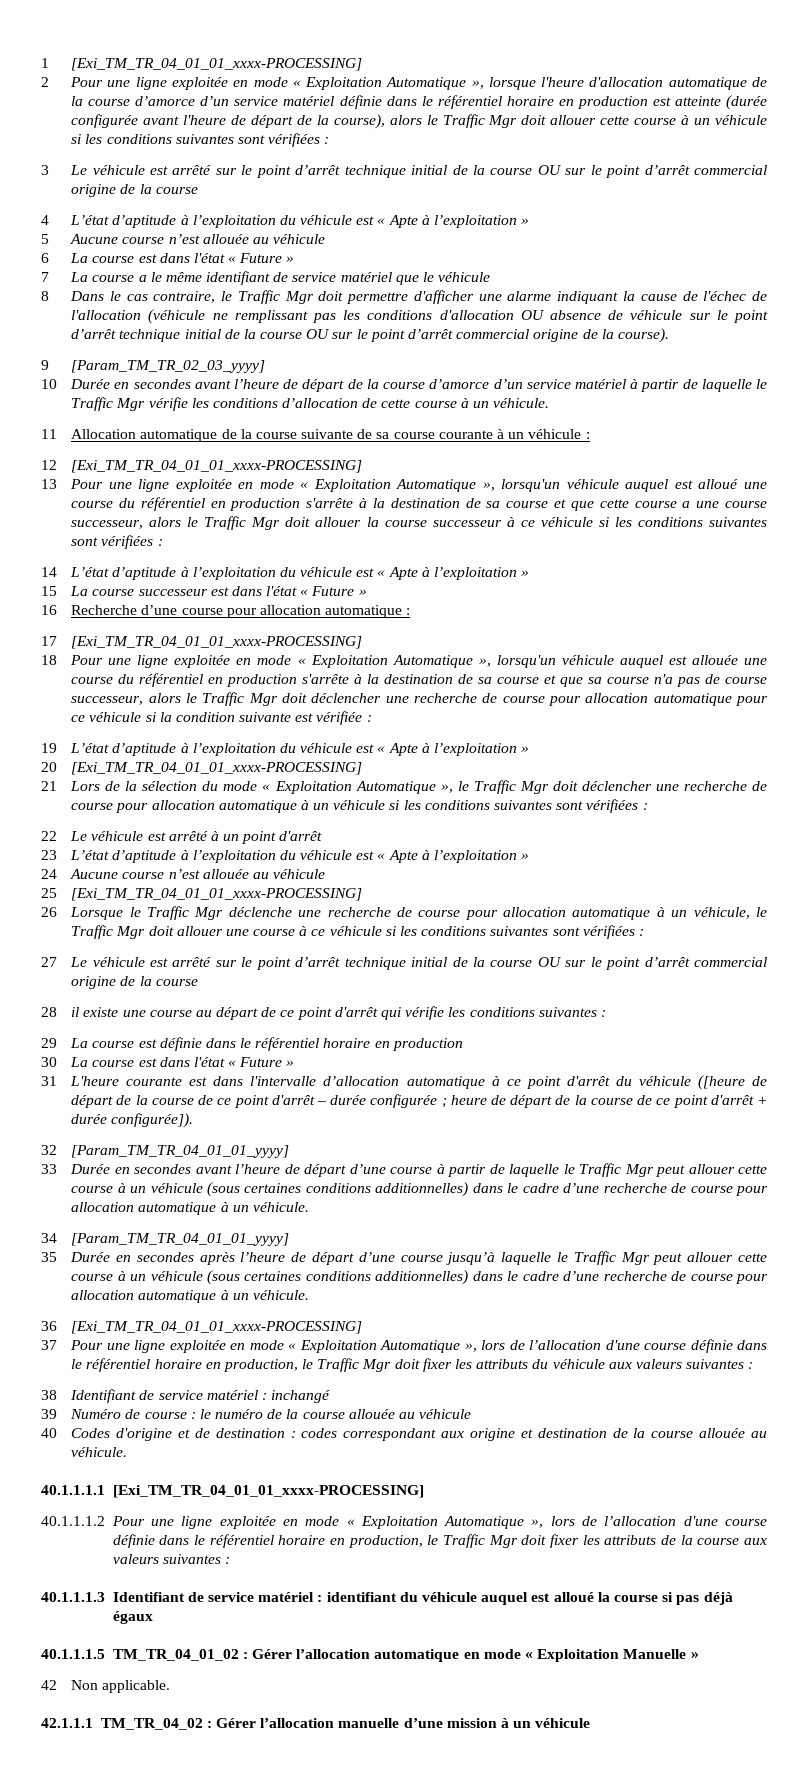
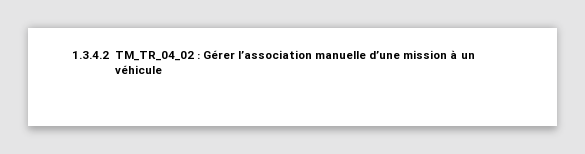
[41,58,363,71] [41,77,768,90] [71,95,767,110] [71,114,767,129] [71,133,330,147] [41,165,767,178] [71,184,198,197] [41,215,530,228] [41,234,326,244] [41,253,295,263] [41,271,491,285] [41,290,767,304] [71,309,768,324] [71,328,669,343] [41,360,266,373] [41,379,767,392] [71,397,550,411] [41,429,590,442] [41,460,363,473] [41,479,768,492] [71,497,767,511] [71,516,767,530] [71,535,163,549] [41,567,530,580] [41,586,367,596] [41,605,411,618] [41,636,363,649] [41,655,767,668] [71,673,767,687] [71,692,769,706] [71,711,372,725] [41,743,530,756] [41,762,363,775] [41,780,767,794] [71,799,648,813] [41,831,323,844] [41,850,530,863] [41,869,326,879] [41,888,363,901] [41,906,768,920] [71,925,644,939] [41,957,767,970] [71,976,198,989] [41,1006,606,1020] [41,1037,463,1051] [41,1057,295,1067] [41,1075,767,1090] [71,1094,768,1108] [71,1113,194,1128] [41,1145,290,1158] [41,1163,767,1177] [71,1182,768,1197] [71,1202,309,1215] [41,1233,290,1246] [41,1251,767,1265] [71,1270,768,1285] [71,1290,309,1303] [41,1321,363,1334] [41,1339,767,1353] [71,1358,754,1372] [41,1389,331,1403] [41,1409,472,1419] [41,1428,767,1441] [71,1447,128,1457] [41,1485,424,1498] [41,1516,768,1529] [112,1534,767,1548] [112,1554,231,1564] [41,1592,733,1605] [112,1611,153,1624] [41,1649,699,1662] [41,1680,171,1693] [41,1718,93,1728] 1 [Exi_TM_TR_04_01_01_xxxx-PROCESSING] // 2 Pour une ligne exploitée en mode « Exploitation Automatique », lorsque l'heure d'allocation automatique de la course d’amorce d’un service matériel définie dans le référentiel horaire en production est atteinte (durée configurée avant l'heure de départ de la course), alors le Traffic Mgr doit allouer cette course à un véhicule si les conditions suivantes sont vérifiées : // 3 Le véhicule est arrêté sur le point d’arrêt technique initial de la course OU sur le point d’arrêt commercial origine de la course // 4 L’état d’aptitude à l’exploitation du véhicule est « Apte à l’exploitation » // 5 Aucune course n’est allouée au véhicule // 6 La course est dans l'état « Future » // 7 La course a le même identifiant de service matériel que le véhicule // 8 Dans le cas contraire, le Traffic Mgr doit permettre d'afficher une alarme indiquant la cause de l'échec de l'allocation (véhicule ne remplissant pas les conditions d'allocation OU absence de véhicule sur le point d’arrêt technique initial de la course OU sur le point d’arrêt commercial origine de la course). // 9 [Param_TM_TR_02_03_yyyy] // 10 Durée en secondes avant l’heure de départ de la course d’amorce d’un service matériel à partir de laquelle le Traffic Mgr vérifie les conditions d’allocation de cette course à un véhicule. // 11 Allocation automatique de la course suivante de sa course courante à un véhicule : // 12 [Exi_TM_TR_04_01_01_xxxx-PROCESSING] // 13 Pour une ligne exploitée en mode « Exploitation Automatique », lorsqu'un véhicule auquel est alloué une course du référentiel en production s'arrête à la destination de sa course et que cette course a une course successeur, alors le Traffic Mgr doit allouer la course successeur à ce véhicule si les conditions suivantes sont vérifiées : // 14 L’état d’aptitude à l’exploitation du véhicule est « Apte à l’exploitation » // 15 La course successeur est dans l'état « Future » // 16 Recherche d’une course pour allocation automatique : // 17 [Exi_TM_TR_04_01_01_xxxx-PROCESSING] // 18 Pour une ligne exploitée en mode « Exploitation Automatique », lorsqu'un véhicule auquel est allouée une course du référentiel en production s'arrête à la destination de sa course et que sa course n'a pas de course successeur, alors le Traffic Mgr doit déclencher une recherche de course pour allocation automatique pour ce véhicule si la condition suivante est vérifiée : // 19 L’état d’aptitude à l’exploitation du véhicule est « Apte à l’exploitation » // 20 [Exi_TM_TR_04_01_01_xxxx-PROCESSING] // 21 Lors de la sélection du mode « Exploitation Automatique », le Traffic Mgr doit déclencher une recherche de course pour allocation automatique à un véhicule si les conditions suivantes sont vérifiées : // 22 Le véhicule est arrêté à un point d'arrêt // 23 L’état d’aptitude à l’exploitation du véhicule est « Apte à l’exploitation » // 24 Aucune course n’est allouée au véhicule // 25 [Exi_TM_TR_04_01_01_xxxx-PROCESSING] // 26 Lorsque le Traffic Mgr déclenche une recherche de course pour allocation automatique à un véhicule, le Traffic Mgr doit allouer une course à ce véhicule si les conditions suivantes sont vérifiées : // 27 Le véhicule est arrêté sur le point d’arrêt technique initial de la course OU sur le point d’arrêt commercial origine de la course // 28 il existe une course au départ de ce point d'arrêt qui vérifie les conditions suivantes : // 29 La course est définie dans le référentiel horaire en production // 30 La course est dans l'état « Future » // 31 L'heure courante est dans l'intervalle d’allocation automatique à ce point d'arrêt du véhicule ([heure de départ de la course de ce point d'arrêt – durée configurée ; heure de départ de la course de ce point d'arrêt + durée configurée]). // 32 [Param_TM_TR_04_01_01_yyyy] // 33 Durée en secondes avant l’heure de départ d’une course à partir de laquelle le Traffic Mgr peut allouer cette course à un véhicule (sous certaines conditions additionnelles) dans le cadre d’une recherche de course pour allocation automatique à un véhicule. // 34 [Param_TM_TR_04_01_01_yyyy] // 35 Durée en secondes après l’heure de départ d’une course jusqu’à laquelle le Traffic Mgr peut allouer cette course à un véhicule (sous certaines conditions additionnelles) dans le cadre d’une recherche de course pour allocation automatique à un véhicule. // 36 [Exi_TM_TR_04_01_01_xxxx-PROCESSING] // 37 Pour une ligne exploitée en mode « Exploitation Automatique », lors de l’allocation d'une course définie dans le référentiel horaire en production, le Traffic Mgr doit fixer les attributs du véhicule aux valeurs suivantes : // 38 Identifiant de service matériel : inchangé // 39 Numéro de course : le numéro de la course allouée au véhicule // 40 Codes d'origine et de destination : codes correspondant aux origine et destination de la course allouée au véhicule. // 40.1.1.1.1 [Exi_TM_TR_04_01_01_xxxx-PROCESSING] // 40.1.1.1.2 Pour une ligne exploitée en mode « Exploitation Automatique », lors de l’allocation d'une course définie dans le référentiel horaire en production, le Traffic Mgr doit fixer les attributs de la course aux valeurs suivantes : // 40.1.1.1.3 Identifiant de service matériel : identifiant du véhicule auquel est alloué la course si pas déjà égaux // 40.1.1.1.5 TM_TR_04_01_02 : Gérer l’allocation automatique en mode « Exploitation Manuelle » // 42 Non applicable. // 42.1.1.1 -> [72,51,109,59] 1.3.4.2
[260,1718,335,1728] l’allocation -> [238,50,313,59] l’association

